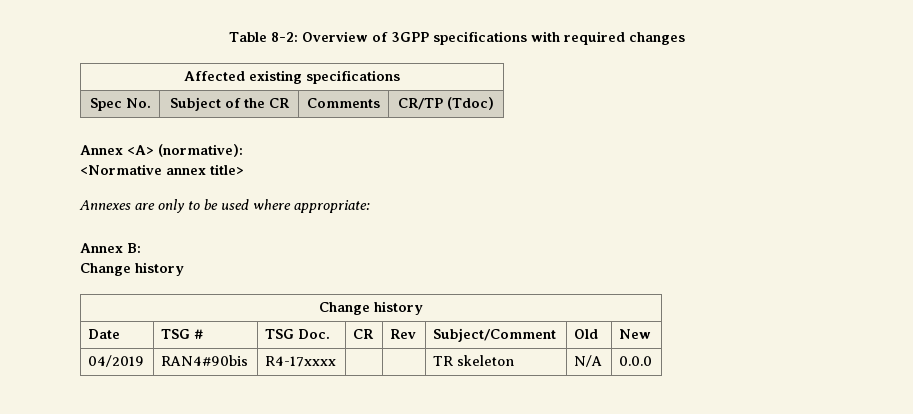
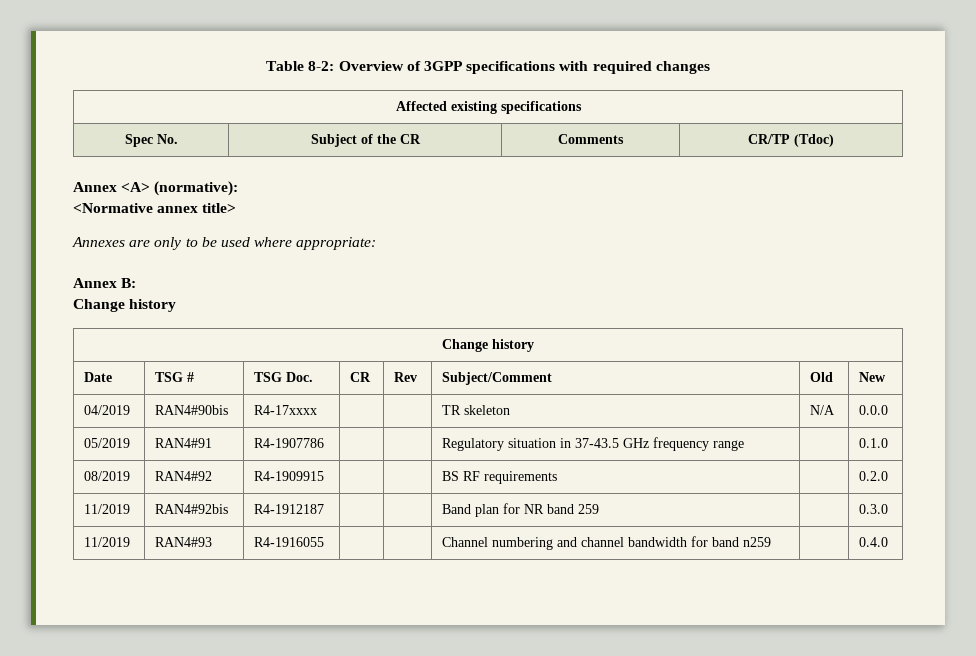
(653, 361) none -> [84,438,131,448] [155,438,213,448] [254,438,325,448] [442,437,745,451] [859,438,889,448] [84,471,131,481] [155,471,213,481] [254,471,325,481] [442,471,558,484] [859,471,889,481] [84,504,131,514] [155,504,229,514] [254,504,325,514] [442,503,600,517] [859,504,889,514] [84,537,131,547] [155,537,213,547] [254,537,325,547] [442,536,772,550] [859,537,889,547] // 05/2019 | RAN4#91 | R4-1907786 | | | Regulatory situation in 37-43.5 GHz frequency range | | 0.1.0 // 08/2019 | RAN4#92 | R4-1909915 | | | BS RF requirements | | 0.2.0 // 11/2019 | RAN4#92bis | R4-1912187 | | | Band plan for NR band 259 | | 0.3.0 // 11/2019 | RAN4#93 | R4-1916055 | | | Channel numbering and channel bandwidth for band n259 | | 0.4.0

